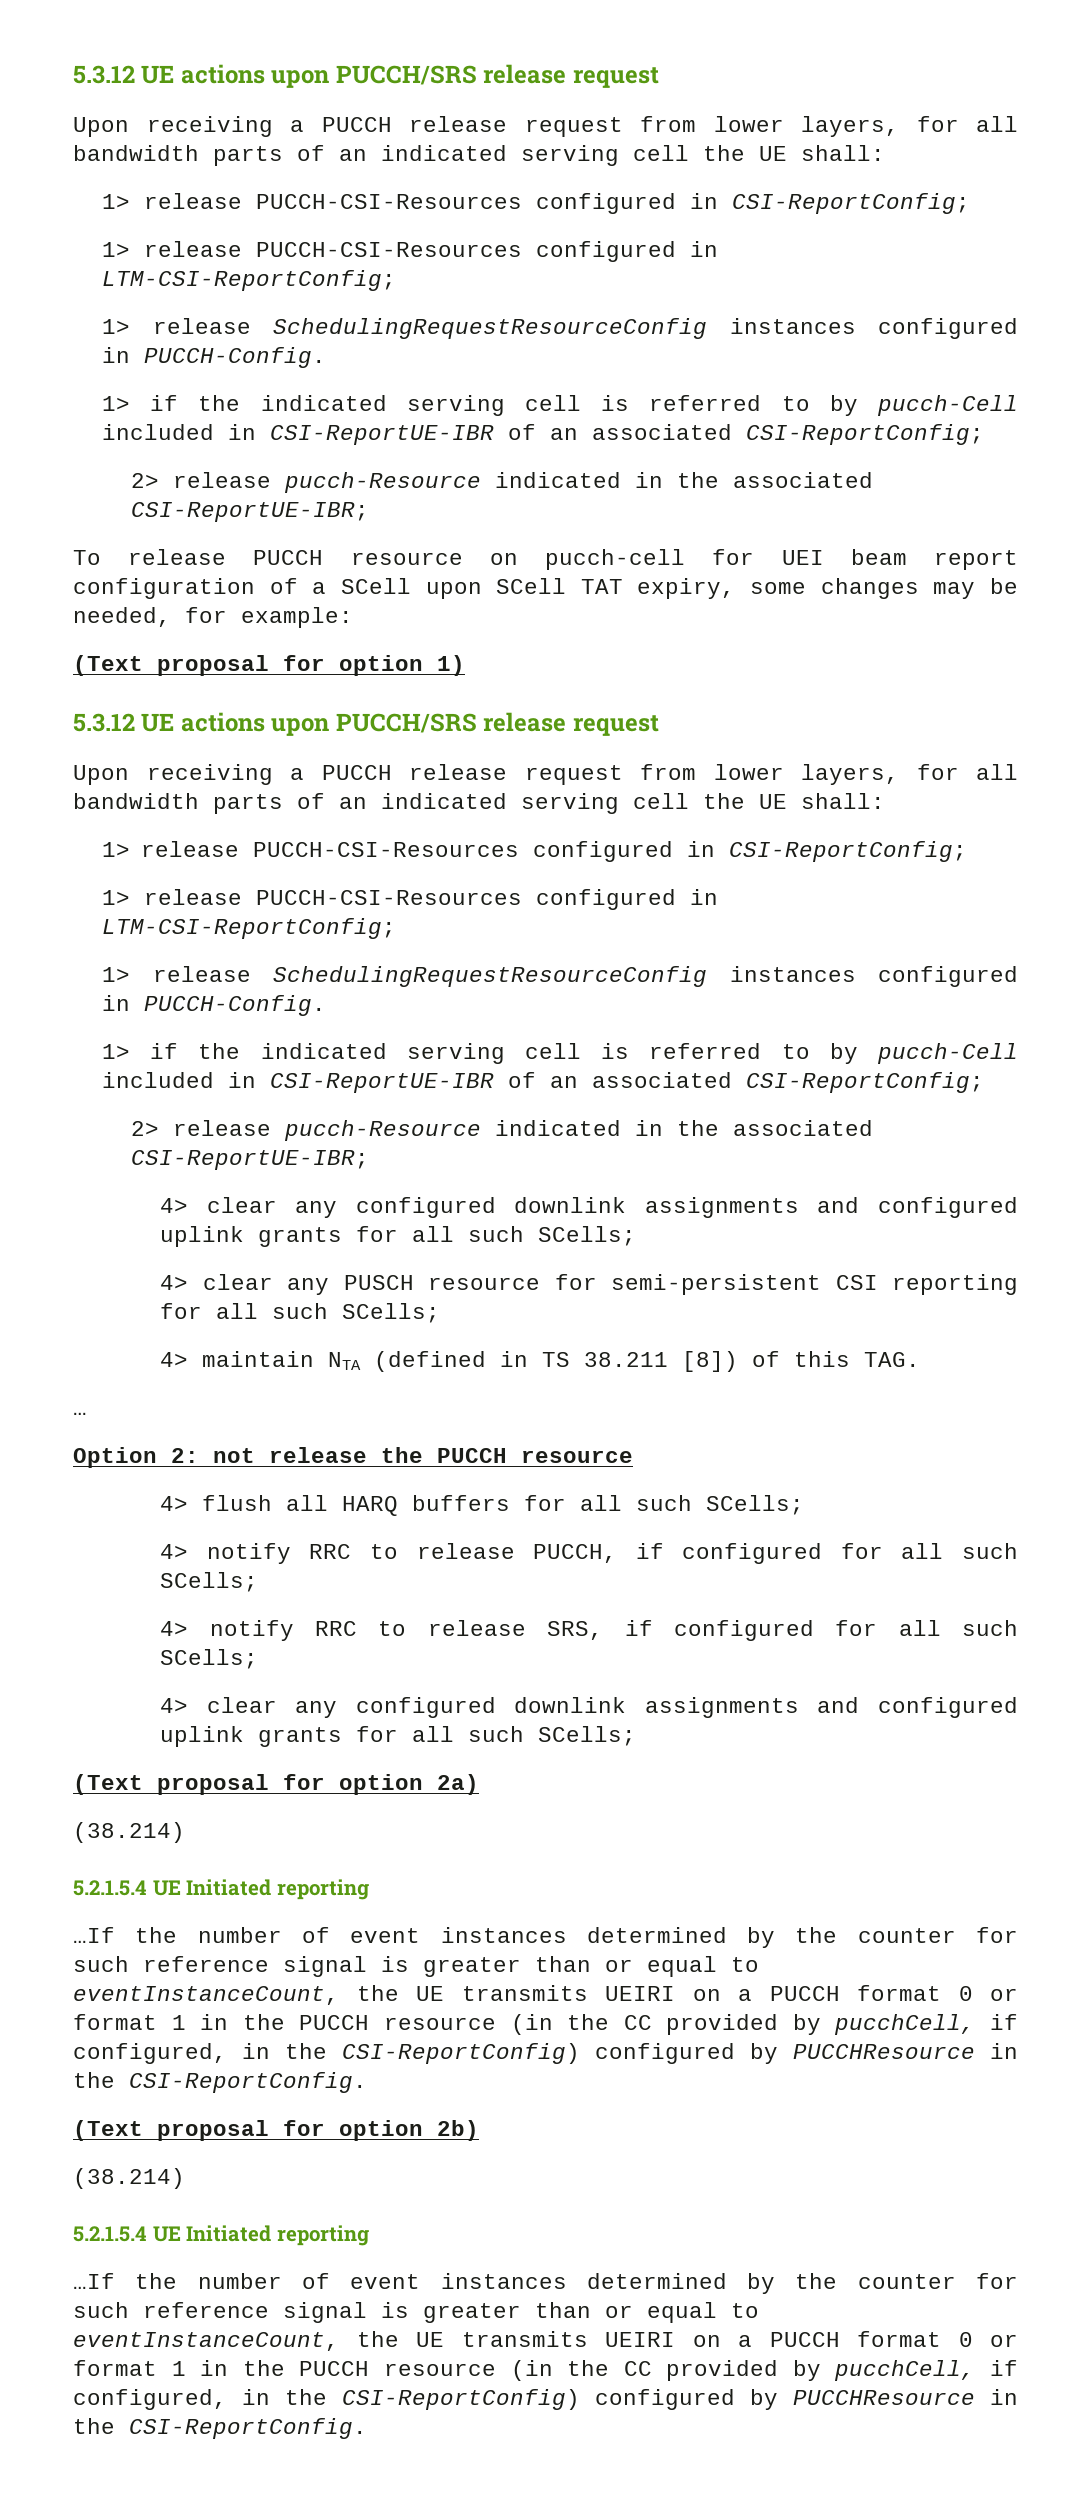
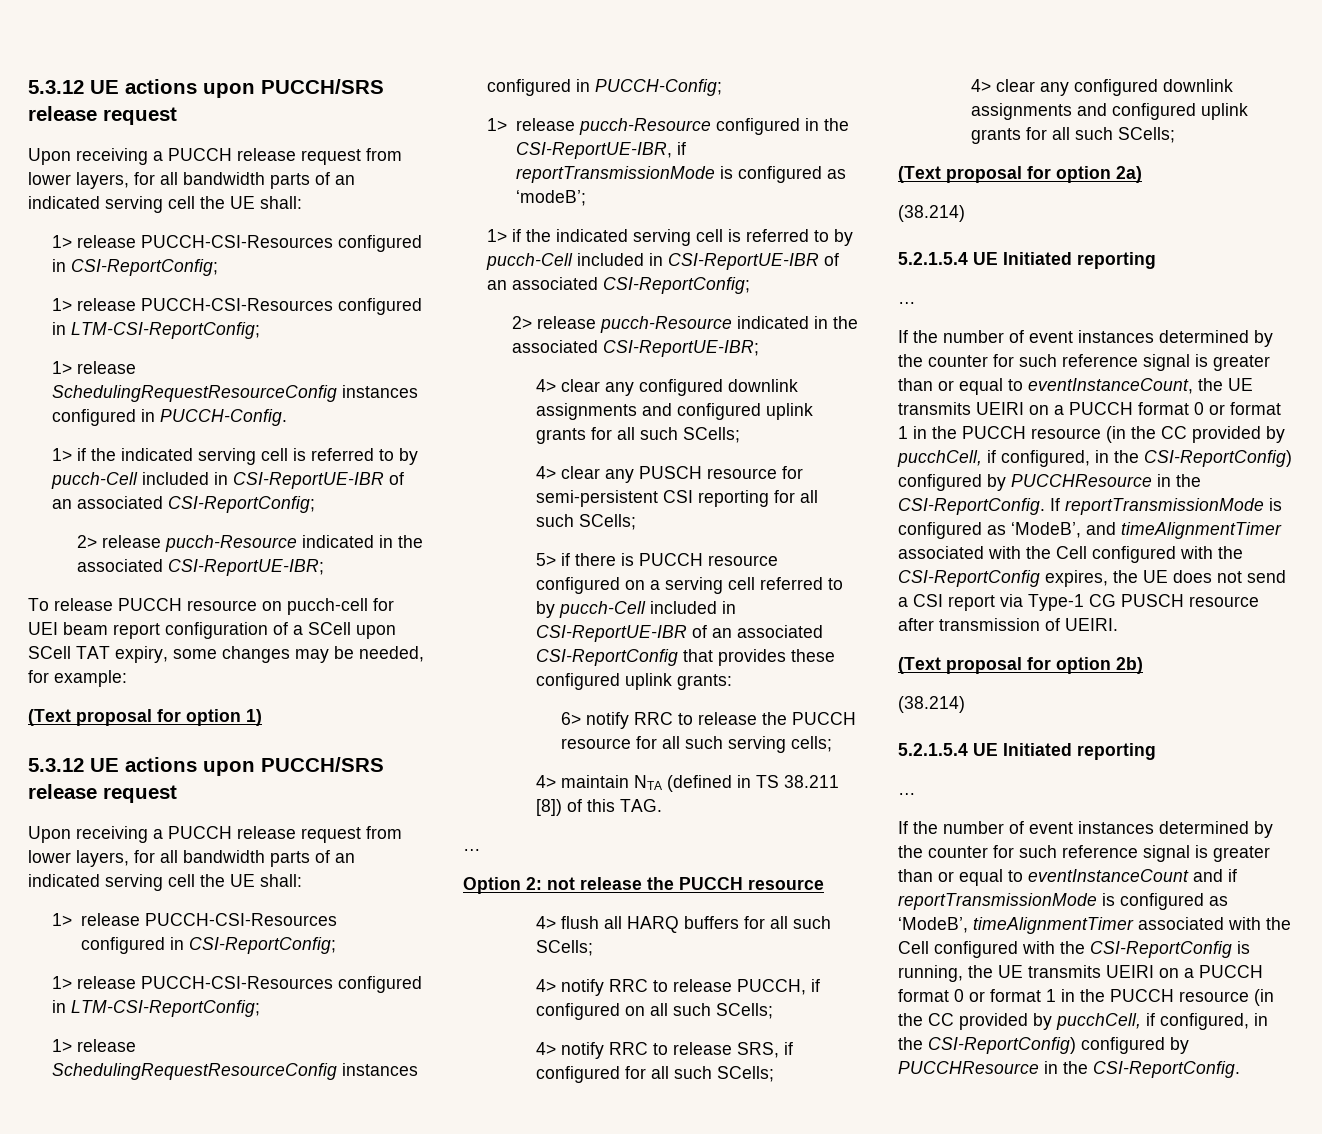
[144,995,327,1016] PUCCH-Config. -> [595,79,723,96] [487,118,850,135] [516,142,687,159] [516,166,847,183] [516,190,587,206] PUCCH-Config; // 1> release pucch-Resource configured in the CSI-ReportUE-IBR, if reportTransmissionMode is configured as ‘modeB’;
(441, 1313) none -> [536,553,779,566] [536,577,844,594] [536,601,737,618] [536,625,824,642] [536,649,836,666] [536,673,733,690] [560,712,856,729] [560,736,832,753] // 5> if there is PUCCH resource configured on a serving cell referred to by pucch-Cell included in CSI-ReportUE-IBR of an associated CSI-ReportConfig that provides these configured uplink grants: // 6> notify RRC to release the PUCCH resource for all such serving cells;
[840,1543,883,1559] for -> [625,1006,646,1016] on
[73,1927,115,1943] …If -> [898,302,916,304] [898,330,908,343] … // If
(367, 2082) none -> [1050,498,1282,515] [898,522,1282,539] [898,546,1243,563] [898,570,1286,587] [898,594,1259,611] [898,618,1118,631] If reportTransmissionMode is configured as ‘ModeB’, and timeAlignmentTimer associated with the Cell configured with the CSI-ReportConfig expires, the UE does not send a CSI report via Type-1 CG PUSCH resource after transmission of UEIRI.
[73,2273,115,2289] …If -> [898,793,916,795] [898,821,908,834] … // If
[73,2332,339,2351] eventInstanceCount, -> [1028,869,1237,882] [898,893,1228,910] [898,917,1291,934] [898,941,1250,958] [898,965,963,982] eventInstanceCount and if reportTransmissionMode is configured as ‘ModeB’, timeAlignmentTimer associated with the Cell configured with the CSI-ReportConfig is running,

